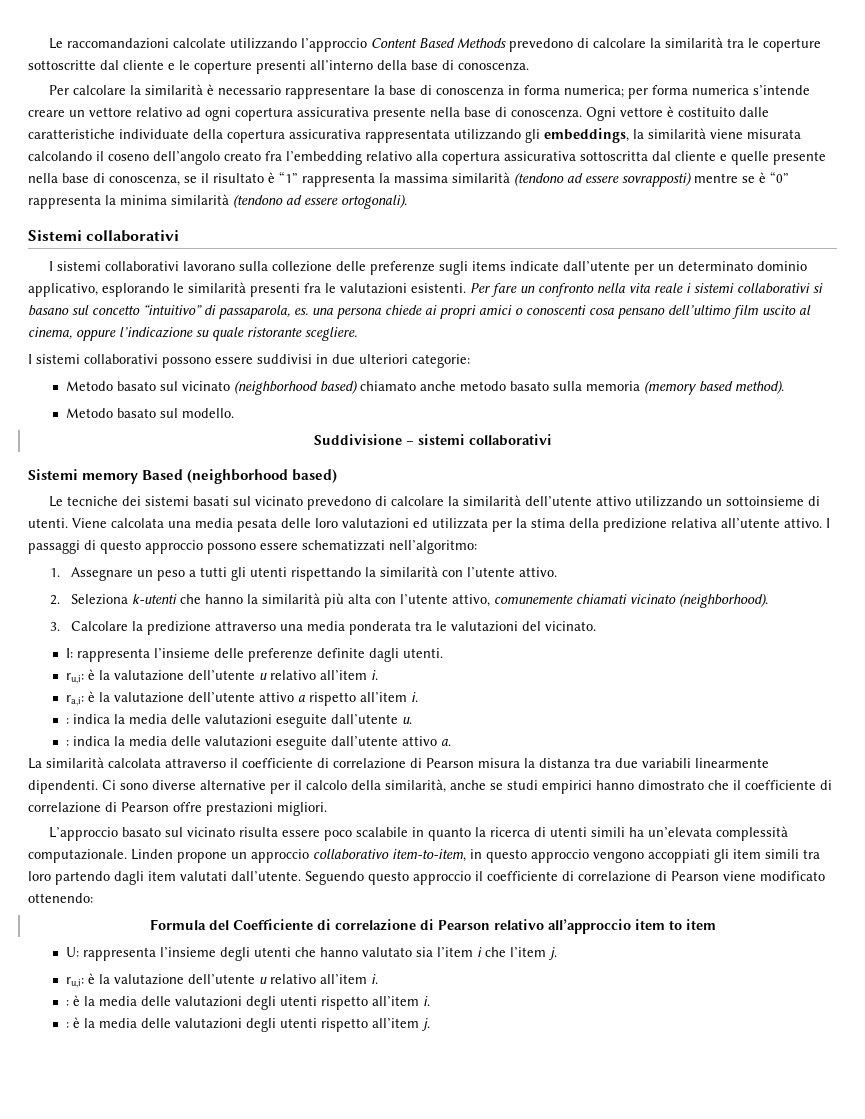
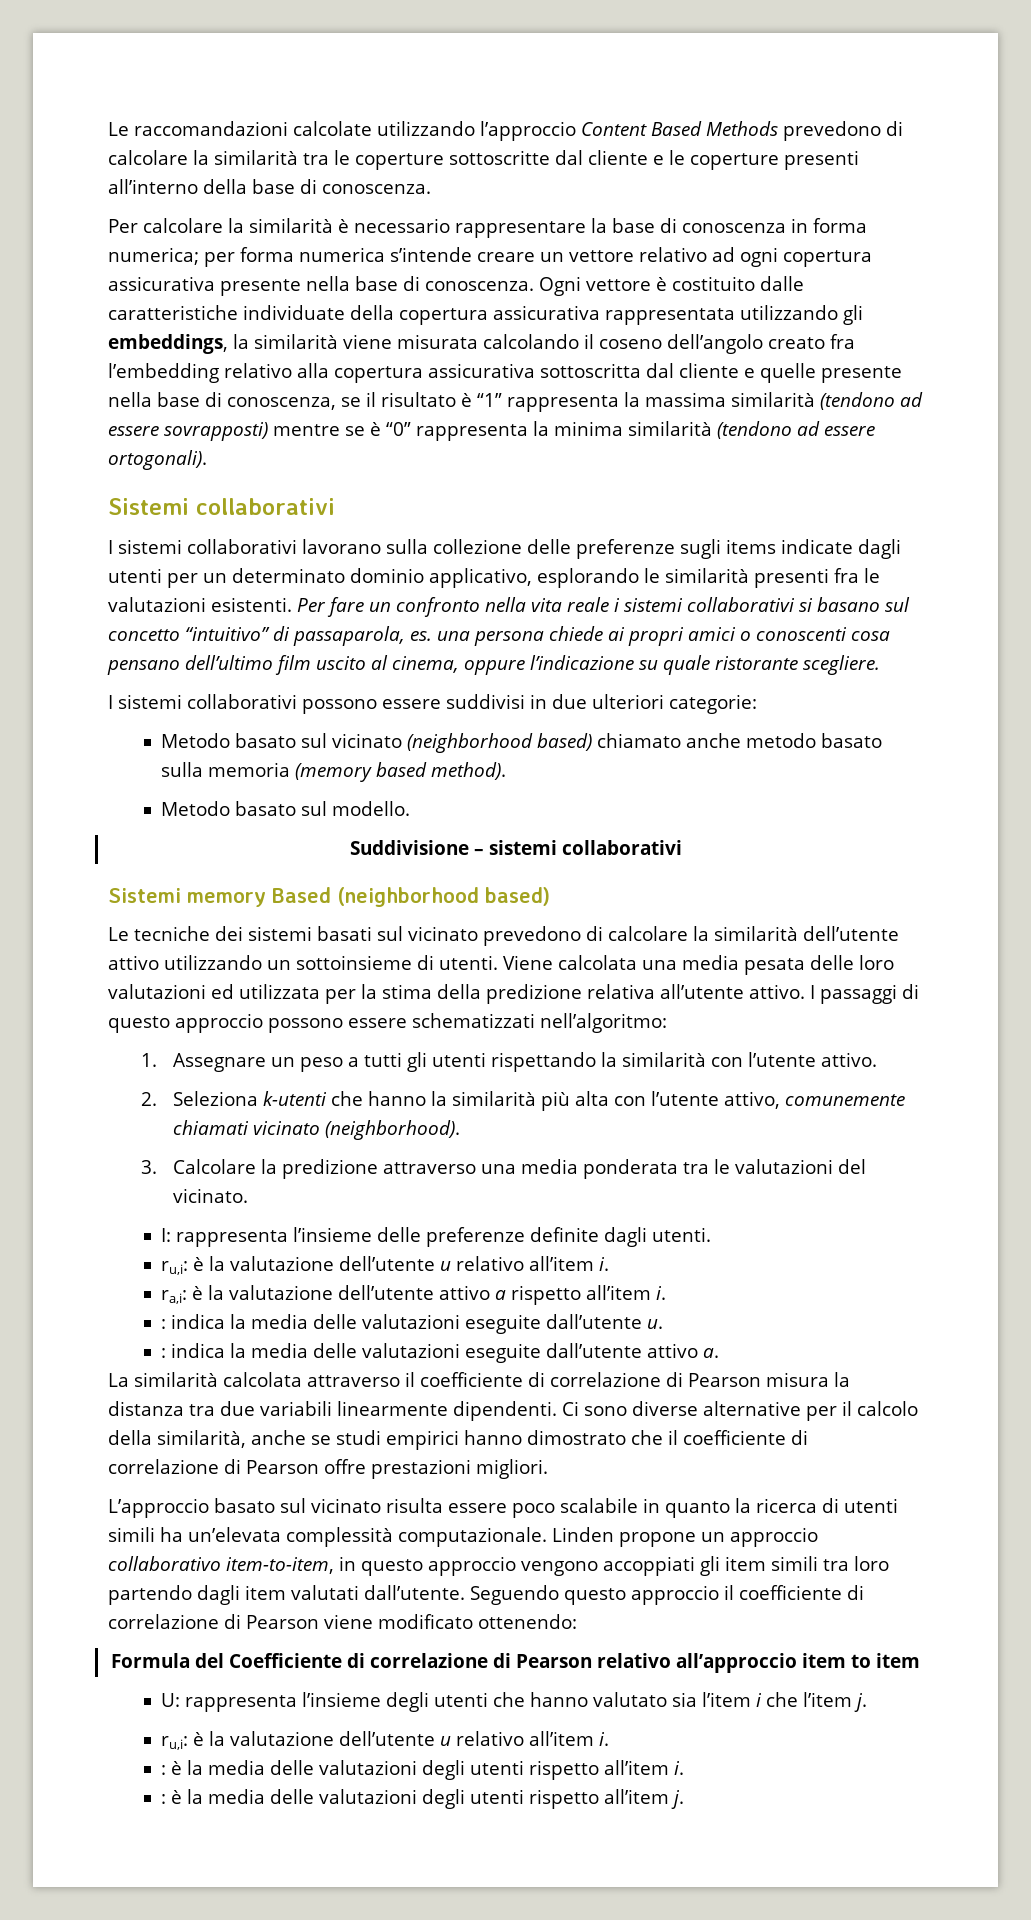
[562,261,630,271] dall’utente -> [858,539,901,559] [108,568,162,583] dagli utenti

